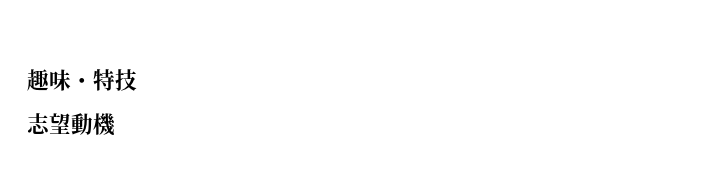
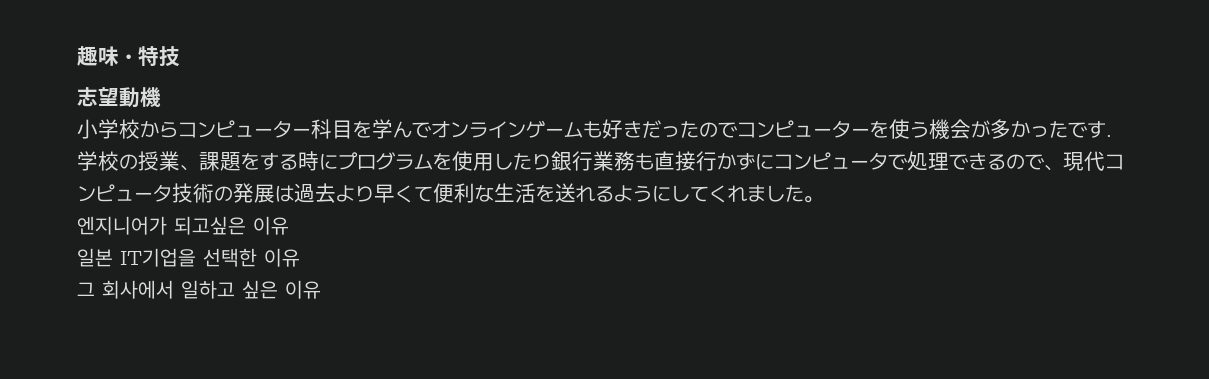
(116, 124) none -> [77,119,1112,139] [77,151,1124,171] [77,183,823,203] [77,216,289,235] [77,248,300,267] [77,280,321,299] // 小学校からコンピューター科目を学んでオンラインゲームも好きだったのでコンピューターを使う機会が多かったです.学校の授業、課題をする時にプログラムを使用したり銀行業務も直接行かずにコンピュータで処理できるので、現代コンピュータ技術の発展は過去より早くて便利な生活を送れるようにしてくれました。 // 엔지니어가 되고싶은 이유 // 일본 IT기업을 선택한 이유 // 그 회사에서 일하고 싶은 이유

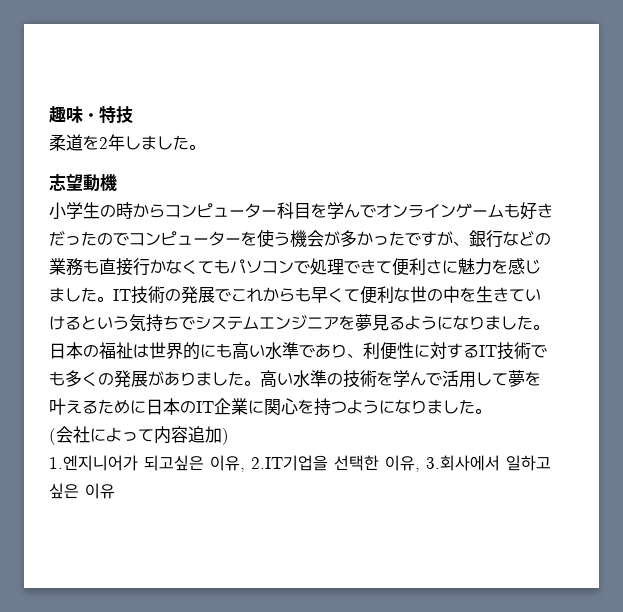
(180, 56) none -> [49,134,205,151] // 柔道を2年しました。
[119,119,140,139] 校 -> [83,202,133,219] 生の時
[1106,135,1112,137] [77,151,1124,171] [77,183,823,203] [77,216,289,235] [77,248,300,267] [77,280,174,299] .学校の授業、課題をする時にプログラムを使用したり銀行業務も直接行かずにコンピュータで処理できるので、現代コンピュータ技術の発展は過去より早くて便利な生活を送れるようにしてくれました。 // 엔지니어가 되고싶은 이유 // 일본 IT기업을 선택한 이유 // 그 회사에서 -> [437,230,551,248] [49,258,541,276] [49,286,541,304] [49,314,549,332] [49,342,547,360] [49,370,541,388] [49,398,491,416] [49,426,229,445] [49,455,500,472] が、銀行などの業務も直接行かなくてもパソコンで処理できて便利さに魅力を感じました。IT技術の発展でこれからも早くて便利な世の中を生きていけるという気持ちでシステムエンジニアを夢見るようになりました。日本の福祉は世界的にも高い水準であり、利便性に対するIT技術でも多くの発展がありました。高い水準の技術を学んで活用して夢を叶えるために日本のIT企業に関心を持つようになりました。 // (会社によって内容追加) // 1.엔지니어가 되고싶은 이유, 2.IT기업을 선택한 이유, 3.회사에서

